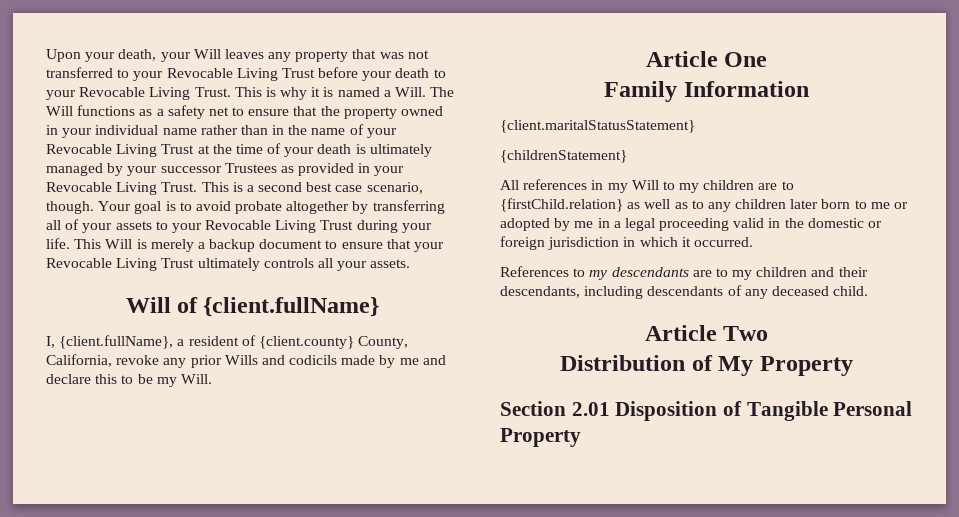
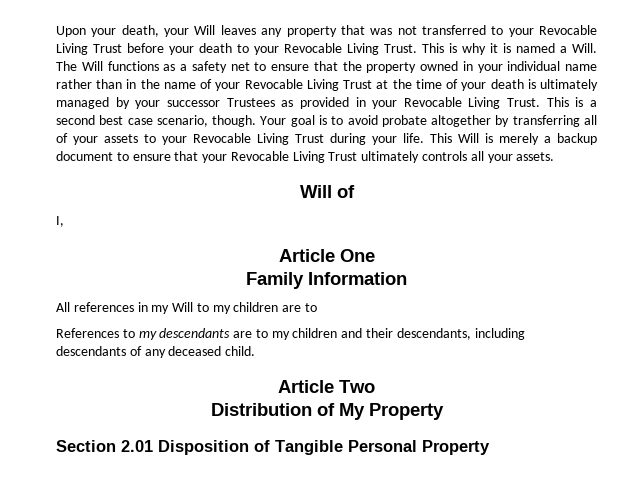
[203,297,380,317] {client.fullName} -> (355, 191) none
[59,335,409,349] [46,354,446,368] [46,374,212,387] {client.fullName}, a resident of {client.county} County, California, revoke any prior Wills and codicils made by me and declare this to be my Will. -> (64, 221) none
[500,120,695,133] [500,150,627,163] // {client.maritalStatusStatement} // {childrenStatement} -> (407, 278) none
[500,198,909,212] [500,218,883,231] [500,236,753,250] {firstChild.relation} as well as to any children later born to me or adopted by me in a legal proceeding valid in the domestic or foreign jurisdiction in which it occurred. -> (318, 307) none

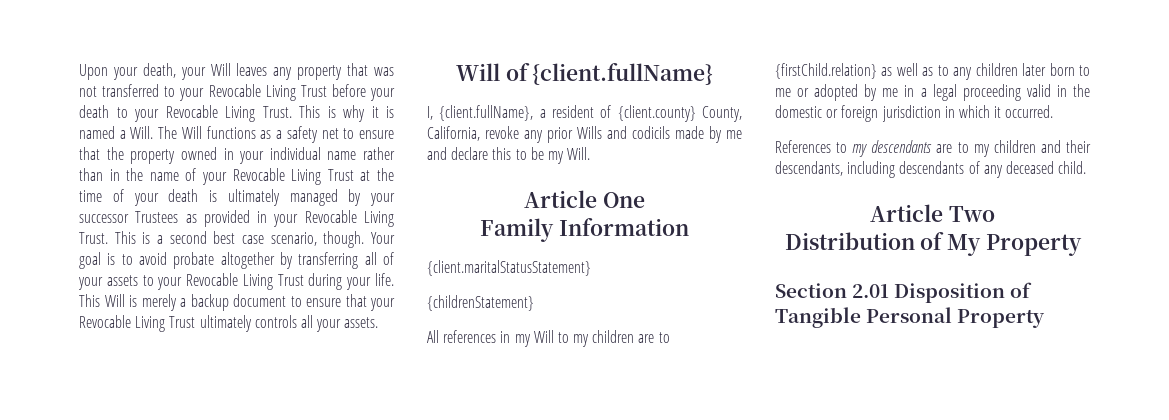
(355, 191) none -> [532,63,714,85] {client.fullName}
(64, 221) none -> [439,105,742,122] [427,126,742,143] [427,147,591,164] {client.fullName}, a resident of {client.county} County, California, revoke any prior Wills and codicils made by me and declare this to be my Will.
(407, 278) none -> [427,260,591,276] [427,295,534,311] // {client.maritalStatusStatement} // {childrenStatement}
(318, 307) none -> [775,63,1090,80] [775,84,1090,101] [775,105,1054,122] {firstChild.relation} as well as to any children later born to me or adopted by me in a legal proceeding valid in the domestic or foreign jurisdiction in which it occurred.

